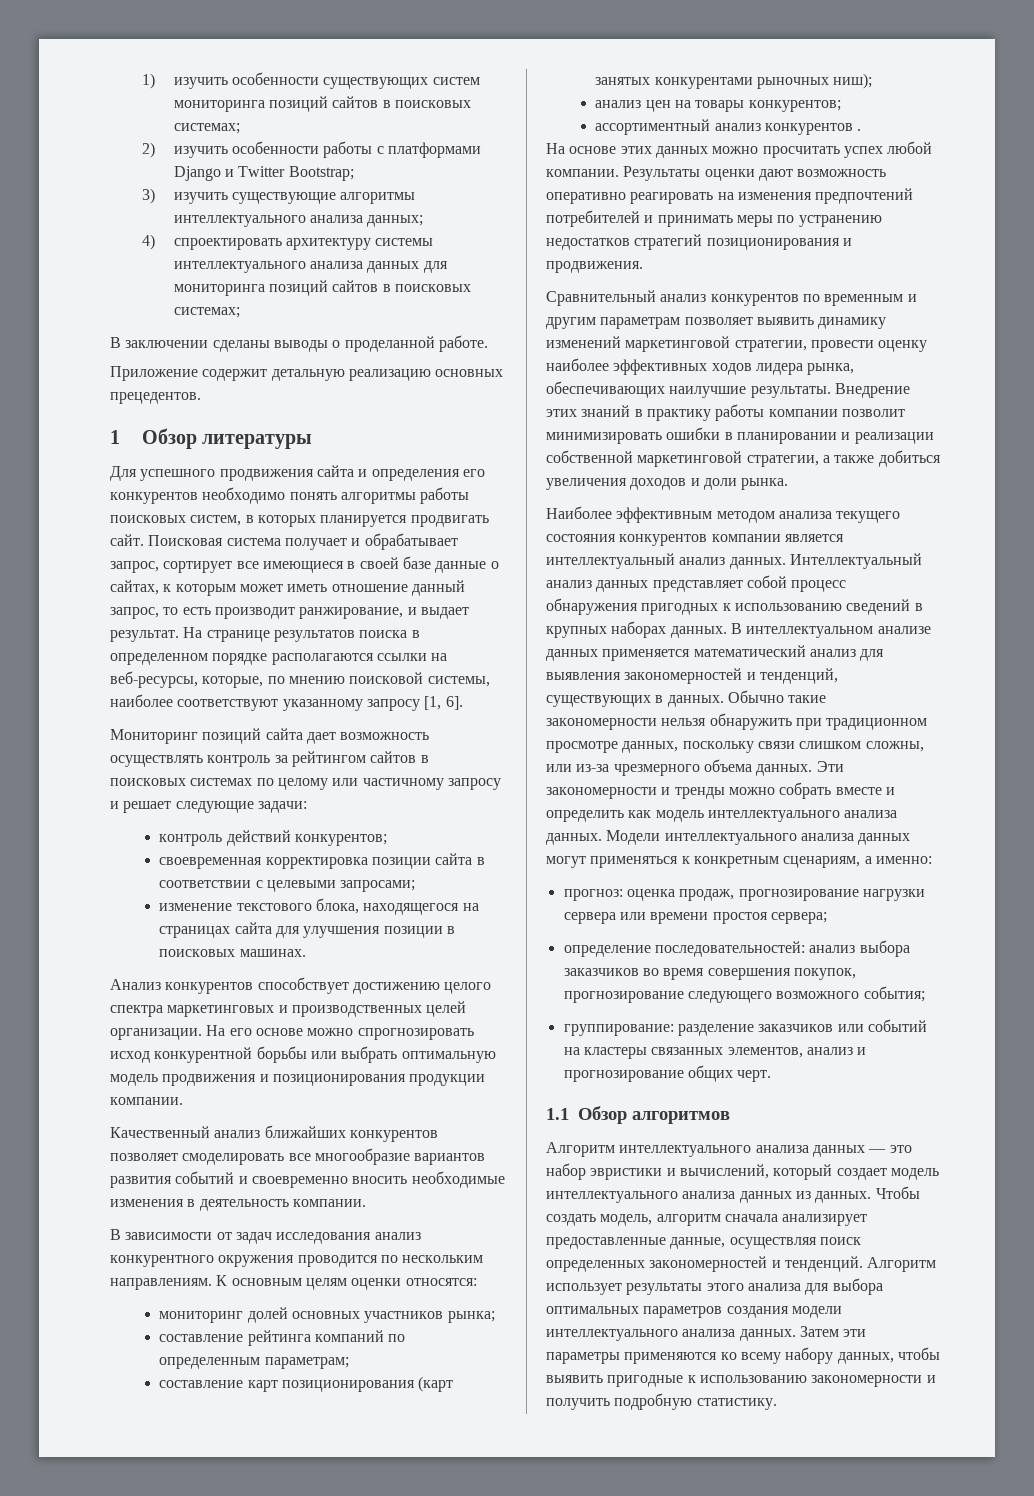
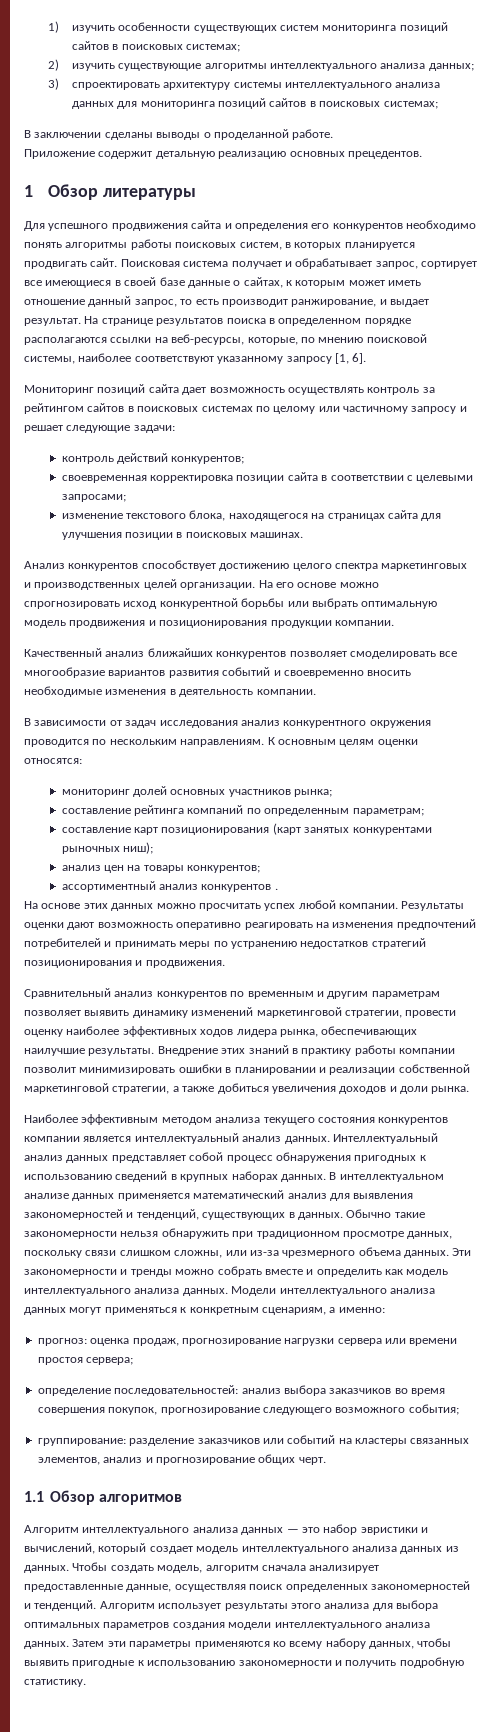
[231,141,481,158] [173,166,354,181] [141,188,228,204] особенности работы с платформами Django и Twitter Bootstrap; // 3) изучить -> (115, 67) none
[141,234,155,250] 4) -> [47,78,59,90] 3)

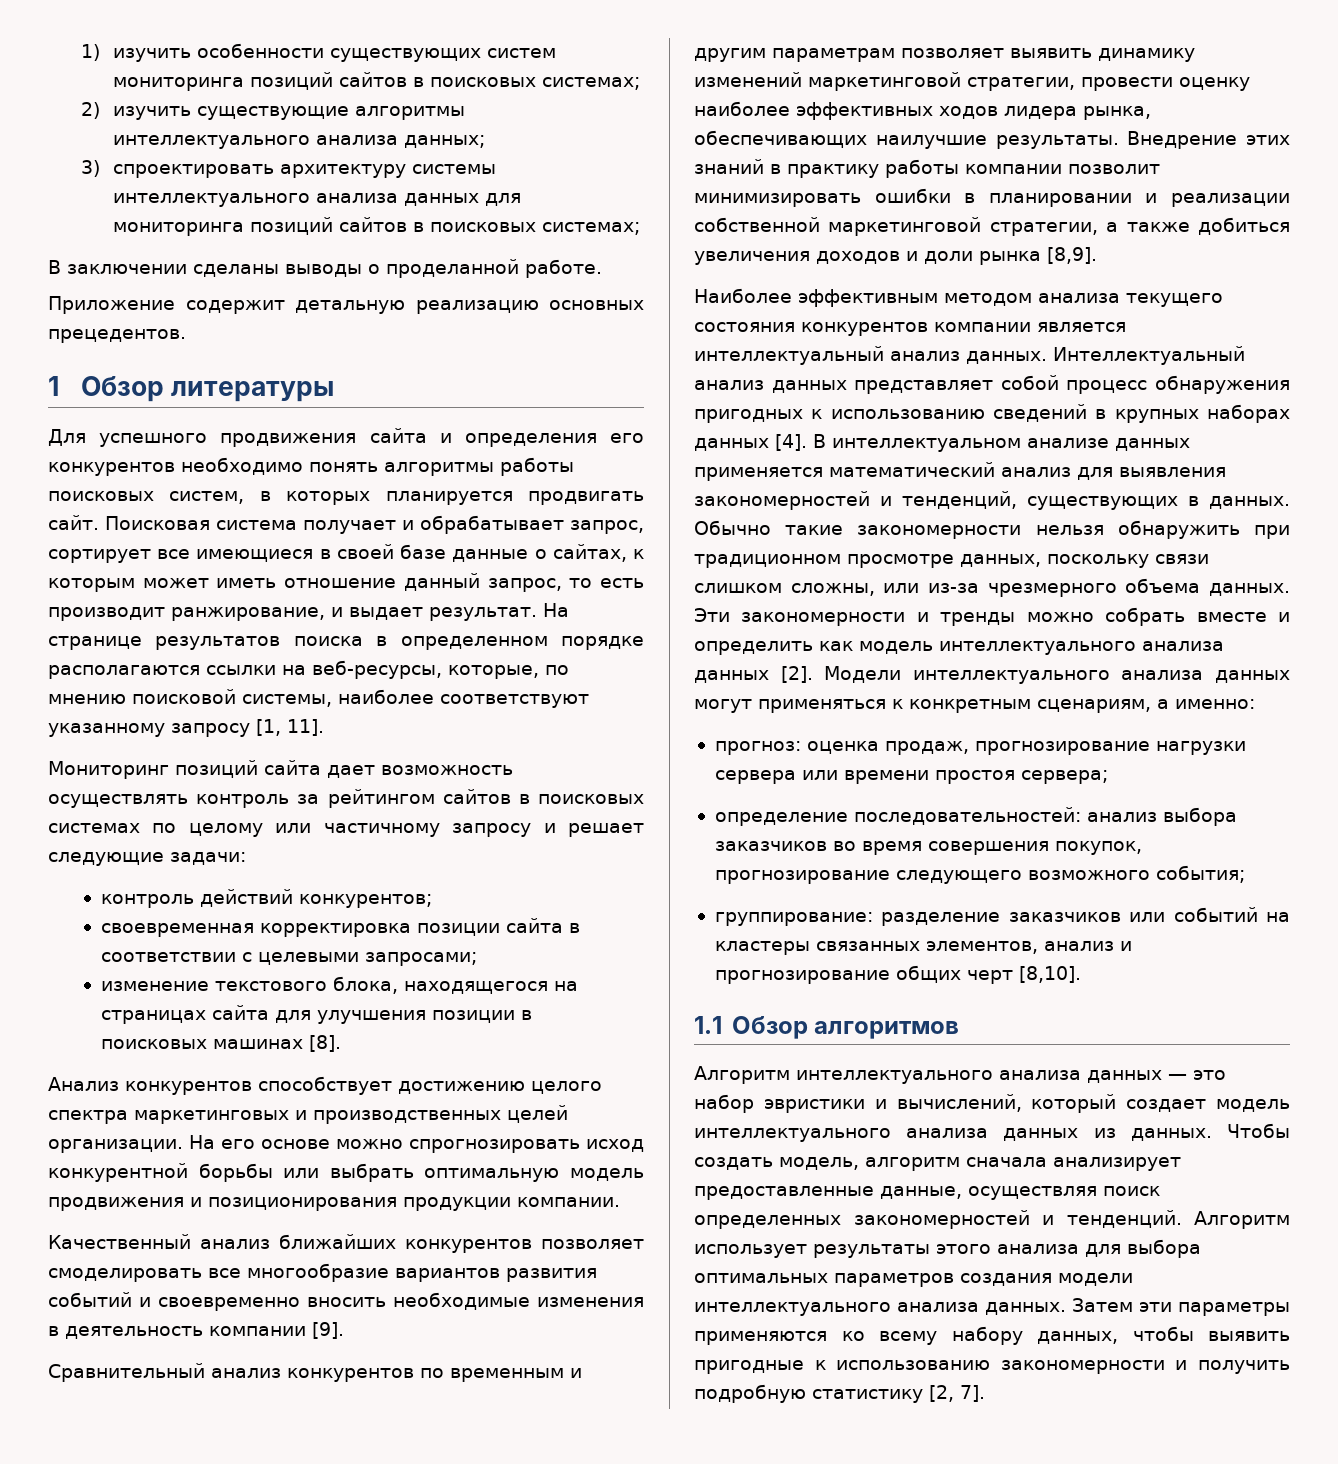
[352,353,367,364] 6]. -> [287,719,324,736] 11].
[250,532,304,538] машинах. -> [213,1035,342,1052] машинах [8].
[256,689,316,695] [24,718,431,728] [24,737,418,747] [24,758,82,764] [61,786,333,797] [61,805,424,816] [61,823,432,835] [61,842,154,854] [61,865,261,873] [61,881,278,892] [24,900,465,911] [24,919,476,930] [24,938,426,949] [24,960,225,968] компании. // В зависимости от задач исследования анализ конкурентного окружения проводится по нескольким направлениям. К основным целям оценки относятся: // мониторинг долей основных участников рынка; // составление рейтинга компаний по определенным параметрам; // составление карт позиционирования (карт занятых конкурентами рыночных ниш); // анализ цен на товары конкурентов; // ассортиментный анализ конкурентов . // На основе этих данных можно просчитать успех любой компании. Результаты оценки дают возможность оперативно реагировать на изменения предпочтений потребителей и принимать меры по устранению недостатков стратегий позиционирования и продвижения. -> [209,1322,344,1339] компании [9].
[431,1086,470,1094] рынка. -> [979,247,1097,265] рынка [8,9].
[280,1174,326,1182] данных. -> [694,434,807,451] данных [4].
[182,1288,228,1296] данных. -> [694,666,813,683] данных [2].
[298,1457,326,1465] черт. -> [966,966,1081,984] черт [8,10].
[24,1679,86,1687] статистику. -> [812,1385,985,1403] статистику [2, 7].

